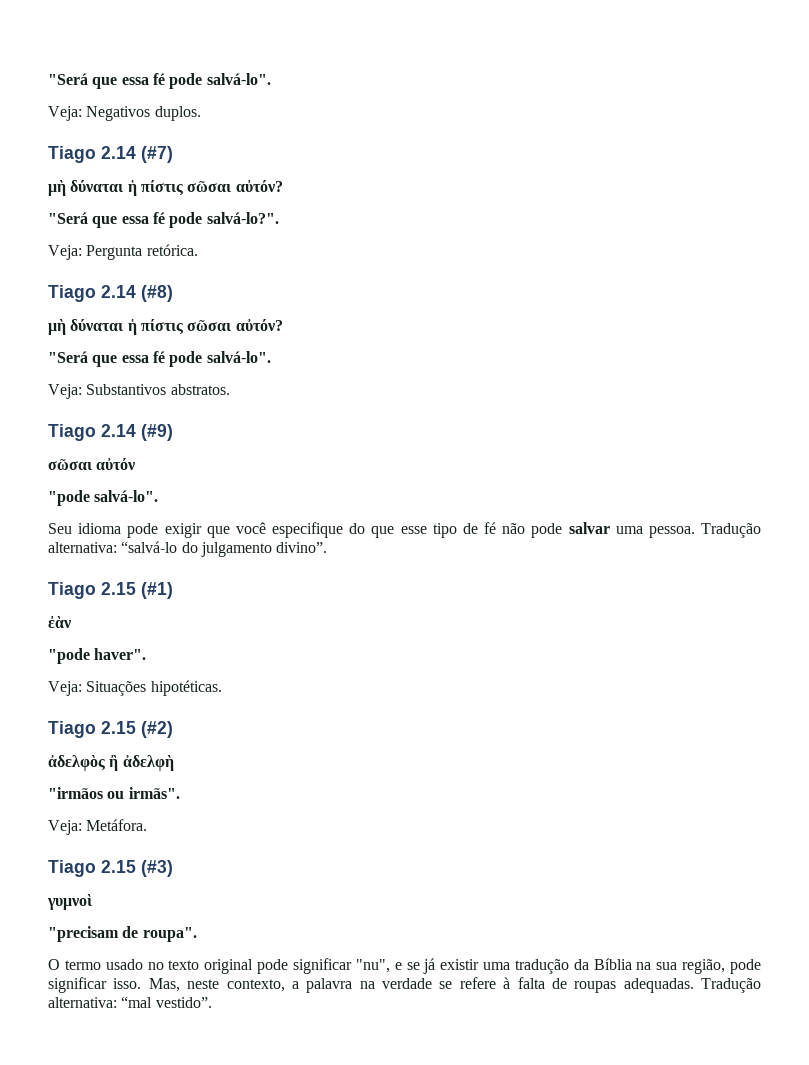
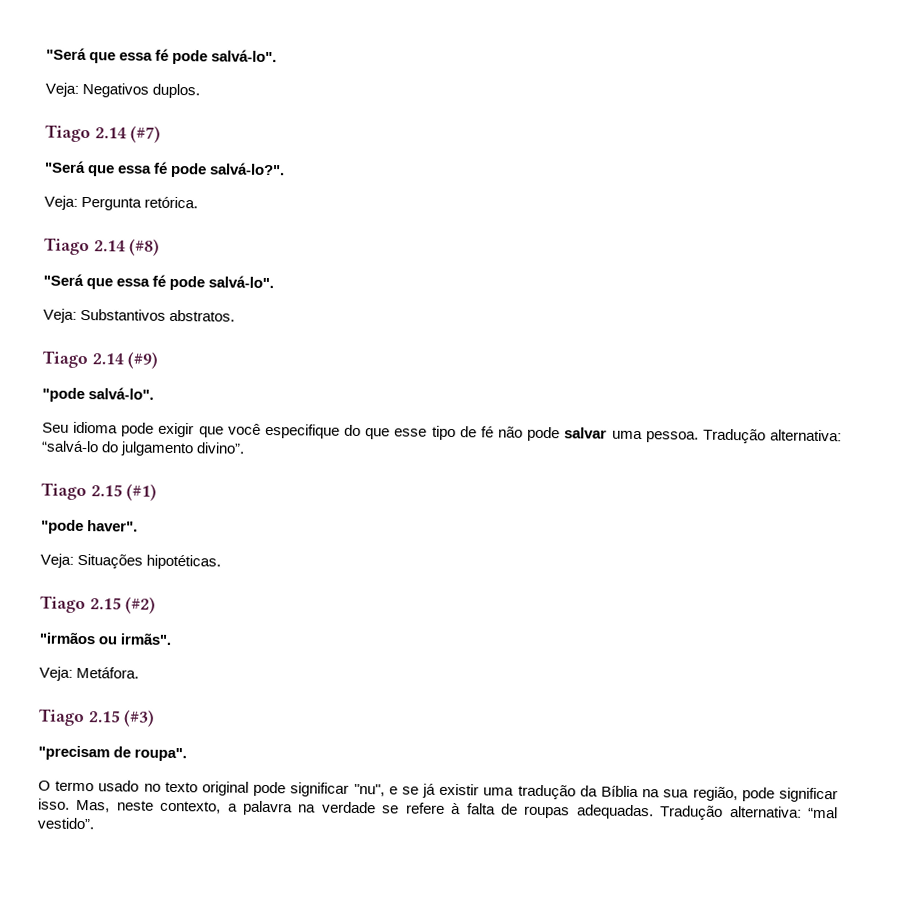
[48,180,283,196] // μὴ δύναται ἡ πίστις σῶσαι αὐτόν? -> (162, 134) none
[48,319,283,335] // μὴ δύναται ἡ πίστις σῶσαι αὐτόν? -> (161, 247) none
[48,458,136,470] // σῶσαι αὐτόν -> (160, 360) none
[48,616,71,628] // ἐὰν -> (158, 492) none
[48,755,174,771] // ἀδελφὸς ἢ ἀδελφὴ -> (157, 605) none
[47,894,92,910] // γυμνοὶ -> (156, 718) none

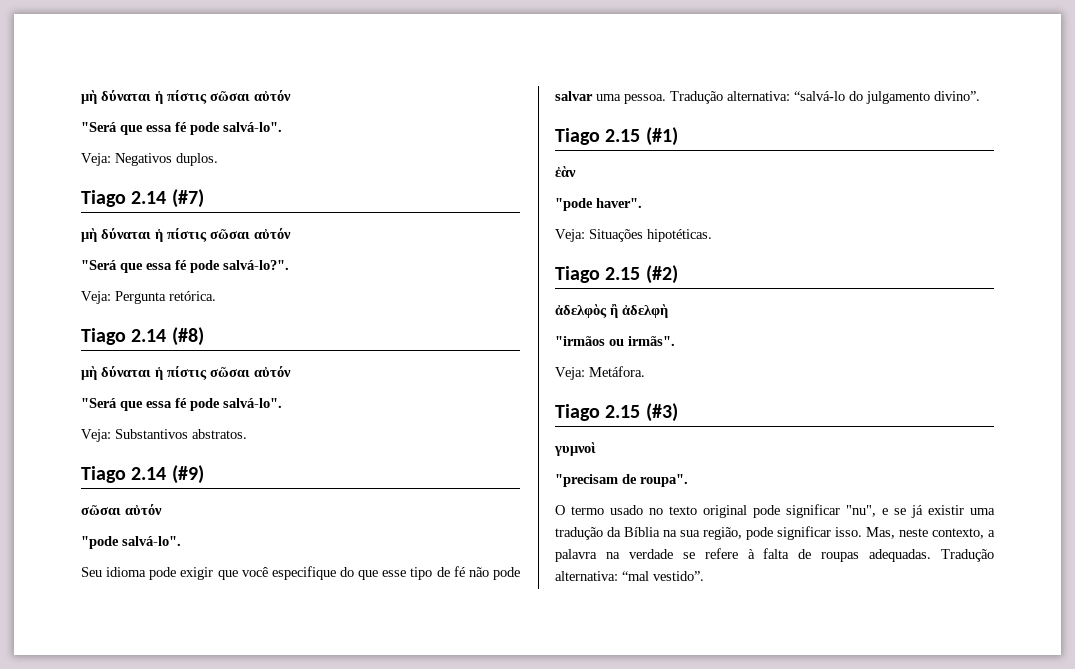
(46, 54) none -> [81,90,291,104] μὴ δύναται ἡ πίστις σῶσαι αὐτόν //
(162, 134) none -> [81,228,291,242] // μὴ δύναται ἡ πίστις σῶσαι αὐτόν
(161, 247) none -> [81,366,291,380] // μὴ δύναται ἡ πίστις σῶσαι αὐτόν
(160, 360) none -> [81,504,162,515] // σῶσαι αὐτόν
(158, 492) none -> [555,166,576,177] // ἐὰν
(157, 605) none -> [555,304,668,318] // ἀδελφὸς ἢ ἀδελφὴ
(156, 718) none -> [554,442,596,456] // γυμνοὶ

